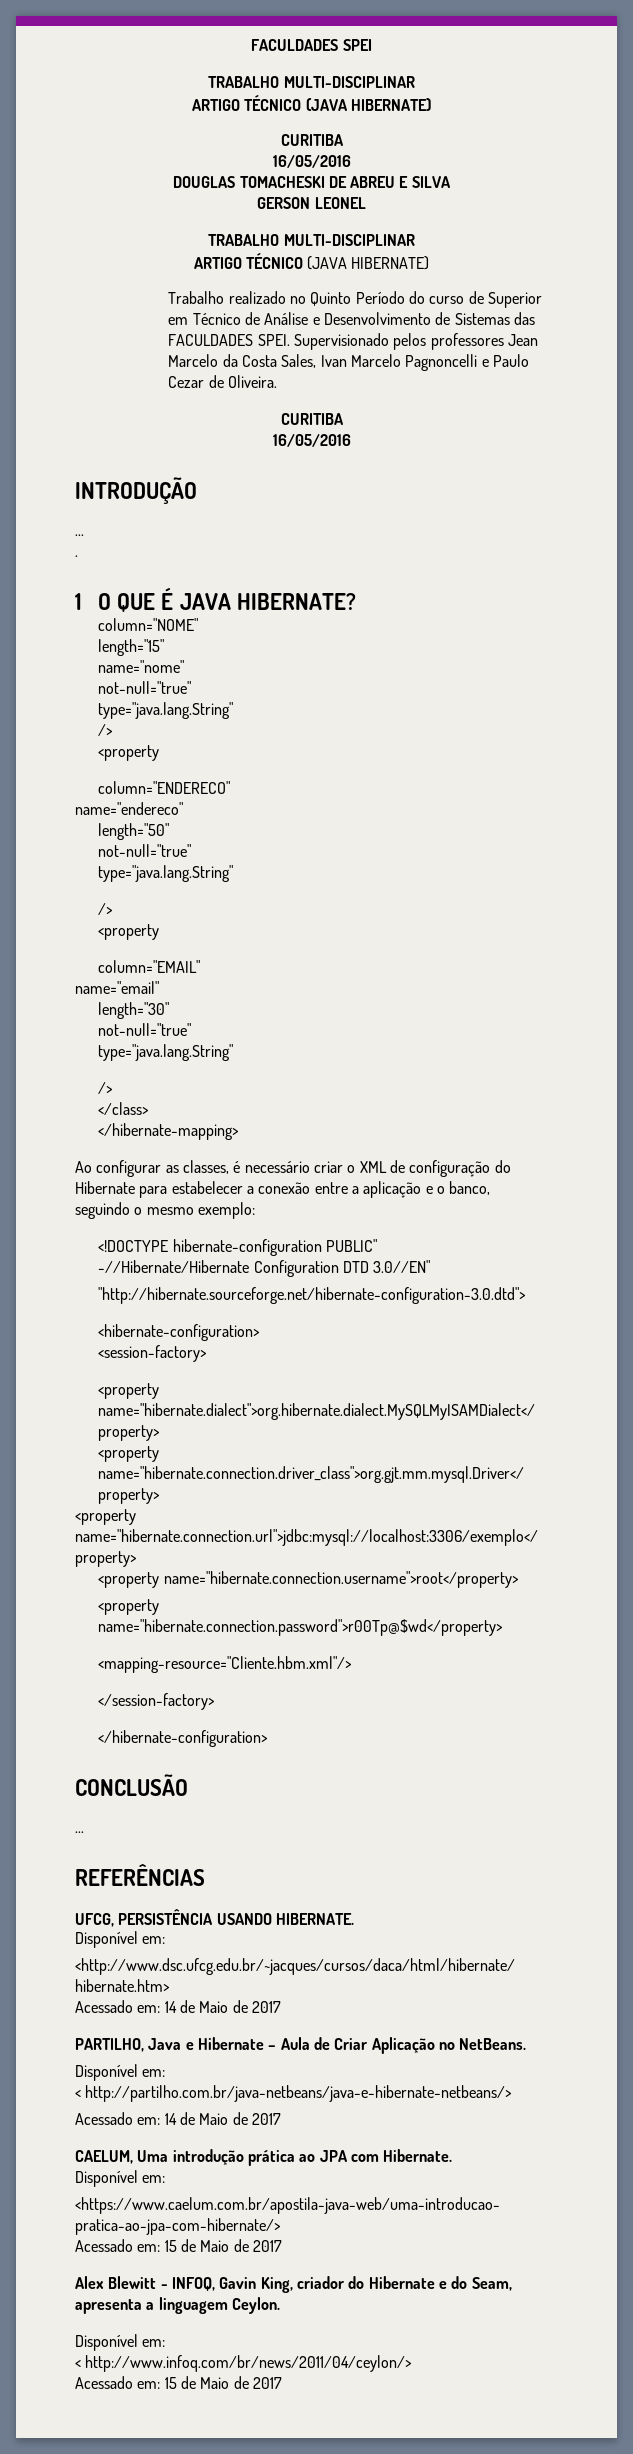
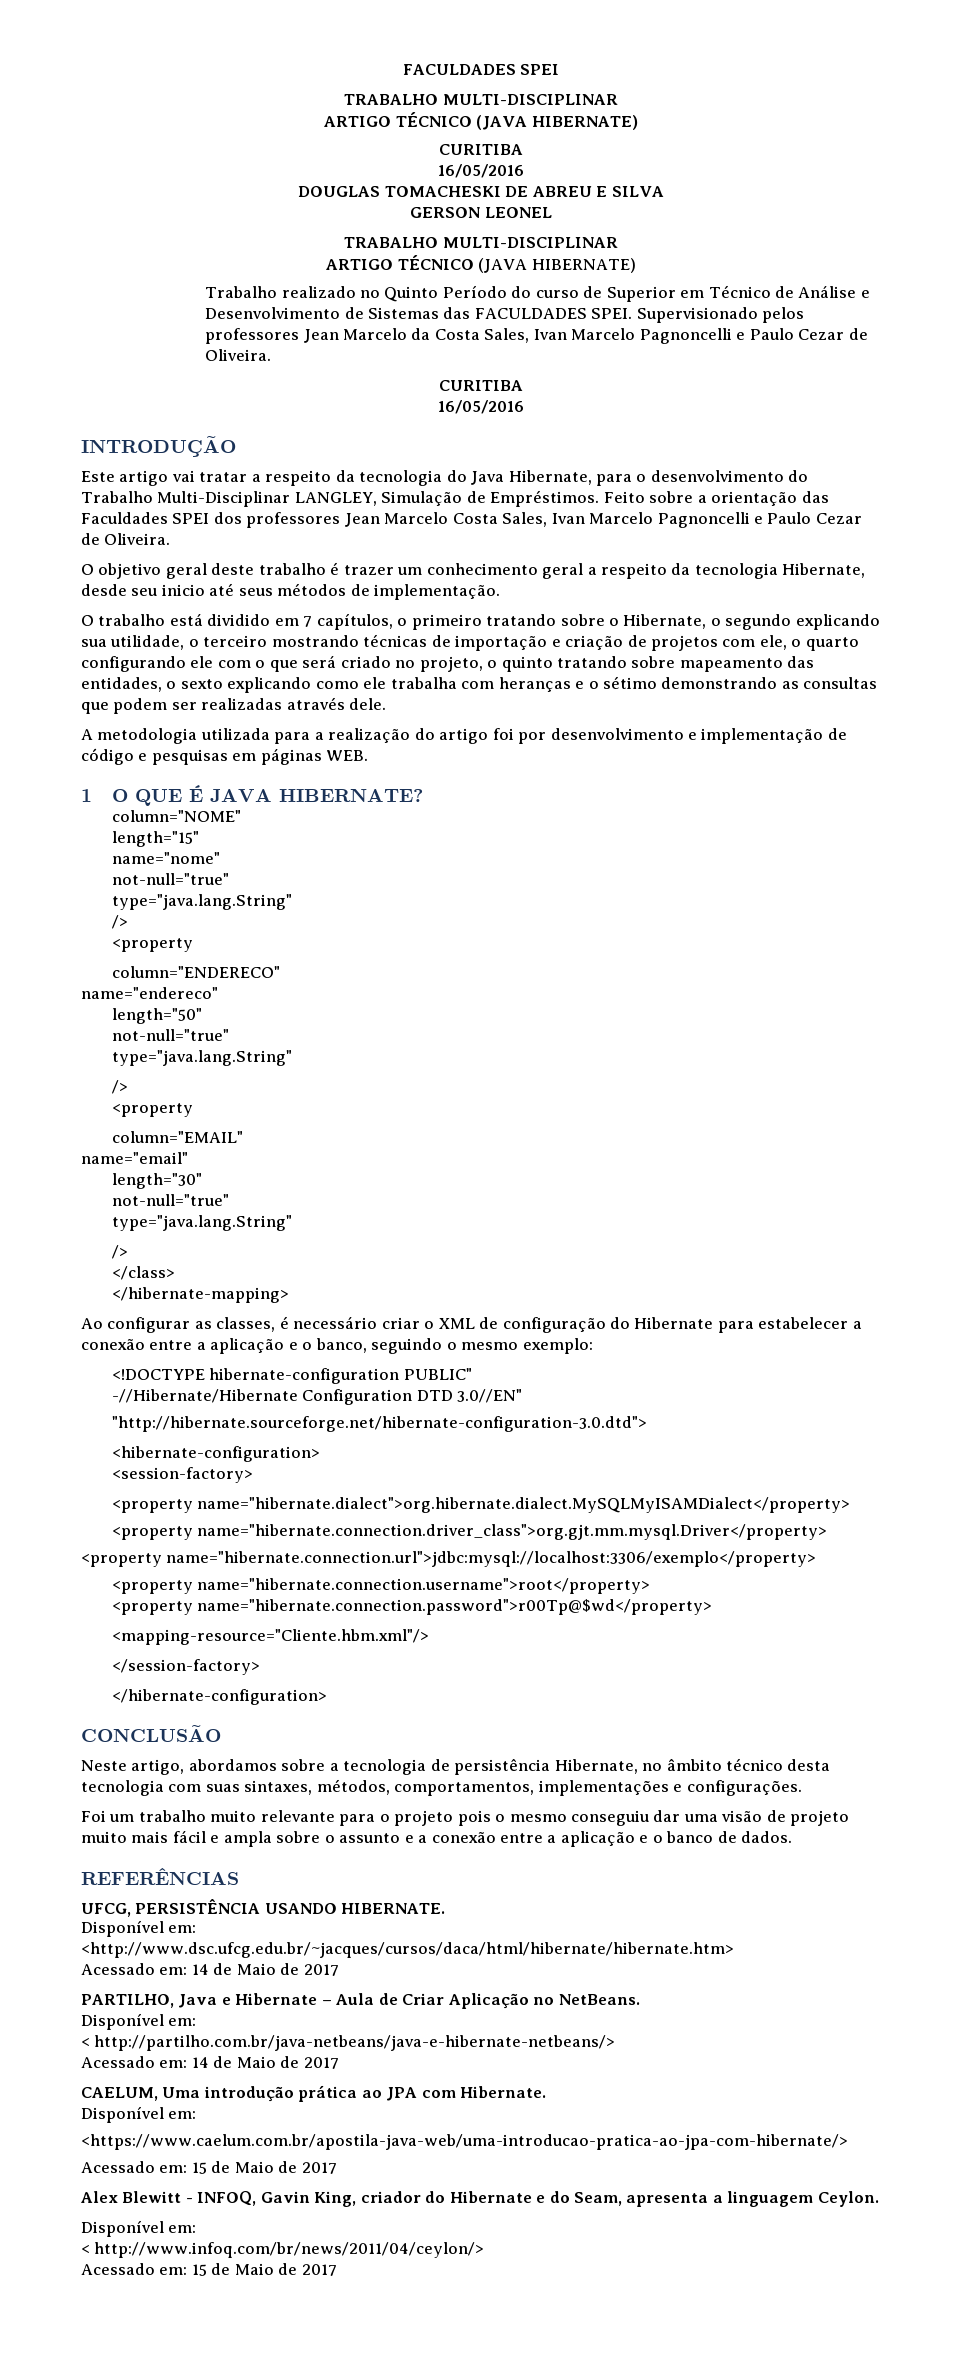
[75,534,84,536] [75,555,78,557] ... // . -> [81,470,809,486] [81,490,829,507] [81,512,862,528] [81,533,171,545] [81,562,866,579] [81,583,501,600] [81,613,880,630] [81,634,859,651] [81,655,815,672] [81,676,878,693] [81,697,387,714] [81,728,847,744] [81,748,369,765] Este artigo vai tratar a respeito da tecnologia do Java Hibernate, para o desenvolvimento do Trabalho Multi-Disciplinar LANGLEY, Simulação de Empréstimos. Feito sobre a orientação das Faculdades SPEI dos professores Jean Marcelo Costa Sales, Ivan Marcelo Pagnoncelli e Paulo Cezar de Oliveira. // O objetivo geral deste trabalho é trazer um conhecimento geral a respeito da tecnologia Hibernate, desde seu inicio até seus métodos de implementação. // O trabalho está dividido em 7 capítulos, o primeiro tratando sobre o Hibernate, o segundo explicando sua utilidade, o terceiro mostrando técnicas de importação e criação de projetos com ele, o quarto configurando ele com o que será criado no projeto, o quinto tratando sobre mapeamento das entidades, o sexto explicando como ele trabalha com heranças e o sétimo demonstrando as consultas que podem ser realizadas através dele. // A metodologia utilizada para a realização do artigo foi por desenvolvimento e implementação de código e pesquisas em páginas WEB.
[75,1831,84,1833] ... -> [81,1758,831,1775] [81,1779,802,1796] [81,1810,850,1826] [81,1830,793,1847] Neste artigo, abordamos sobre a tecnologia de persistência Hibernate, no âmbito técnico desta tecnologia com suas sintaxes, métodos, comportamentos, implementações e configurações. // Foi um trabalho muito relevante para o projeto pois o mesmo conseguiu dar uma visão de projeto muito mais fácil e ampla sobre o assunto e a conexão entre a aplicação e o banco de dados.

